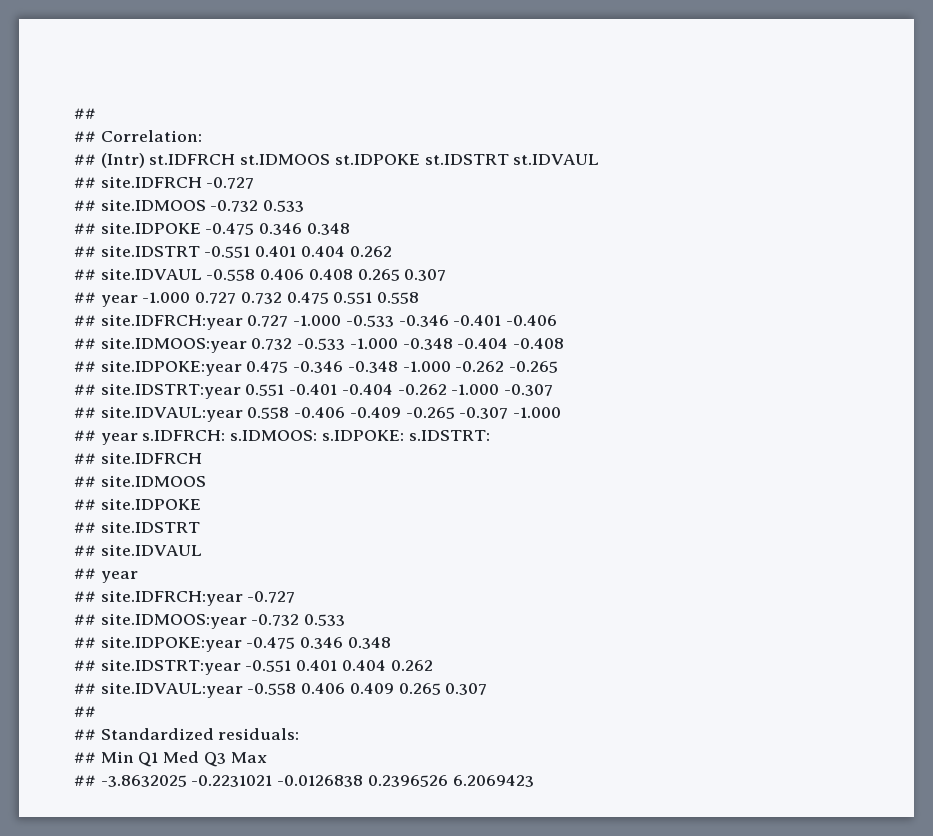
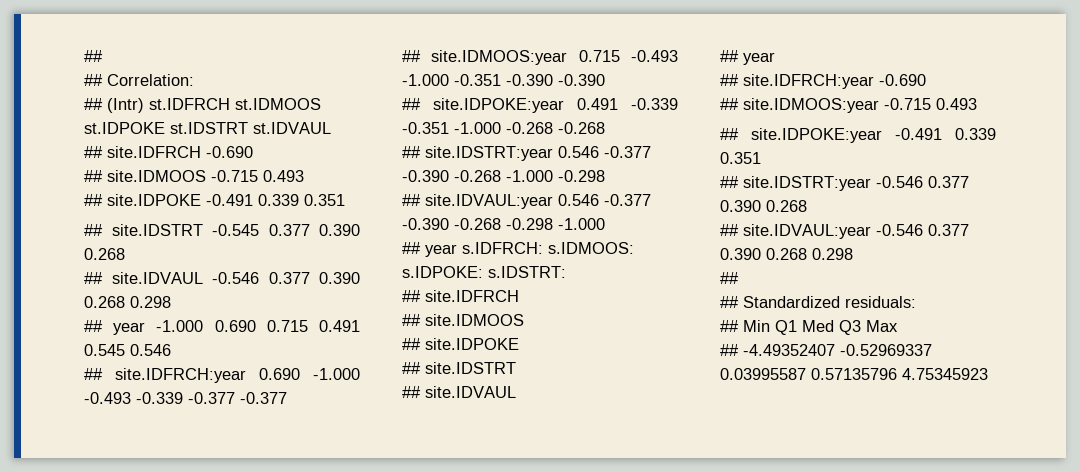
[206,177,255,189] [74,199,305,212] [74,222,350,235] [74,245,392,258] [74,268,447,281] [74,292,420,307] [74,314,558,330] [74,337,565,353] [74,360,559,376] [74,383,554,399] [74,406,509,422] -0.727 // ## site.IDMOOS -0.732 0.533 // ## site.IDPOKE -0.475 0.346 0.348 // ## site.IDSTRT -0.551 0.401 0.404 0.262 // ## site.IDVAUL -0.558 0.406 0.408 0.265 0.307 // ## year -1.000 0.727 0.732 0.475 0.551 0.558 // ## site.IDFRCH:year 0.727 -1.000 -0.533 -0.346 -0.401 -0.406 // ## site.IDMOOS:year 0.732 -0.533 -1.000 -0.348 -0.404 -0.408 // ## site.IDPOKE:year 0.475 -0.346 -0.348 -1.000 -0.262 -0.265 // ## site.IDSTRT:year 0.551 -0.401 -0.404 -0.262 -1.000 -0.307 // ## site.IDVAUL:year 0.558 -0.406 -0.409 -0.265 -0.307 -> [206,146,253,158] [84,170,304,182] [84,194,345,206] [84,224,360,236] [84,248,125,260] [84,272,360,284] [84,296,171,308] [84,320,360,335] [84,344,171,356] [84,368,360,383] [84,392,287,404] [402,50,678,65] [402,74,605,86] [402,98,678,113] [402,122,605,134] [402,146,651,161] [402,170,605,182] [402,194,651,209] [402,218,553,230] -0.690 // ## site.IDMOOS -0.715 0.493 // ## site.IDPOKE -0.491 0.339 0.351 // ## site.IDSTRT -0.545 0.377 0.390 0.268 // ## site.IDVAUL -0.546 0.377 0.390 0.268 0.298 // ## year -1.000 0.690 0.715 0.491 0.545 0.546 // ## site.IDFRCH:year 0.690 -1.000 -0.493 -0.339 -0.377 -0.377 // ## site.IDMOOS:year 0.715 -0.493 -1.000 -0.351 -0.390 -0.390 // ## site.IDPOKE:year 0.491 -0.339 -0.351 -1.000 -0.268 -0.268 // ## site.IDSTRT:year 0.546 -0.377 -0.390 -0.268 -1.000 -0.298 // ## site.IDVAUL:year 0.546 -0.377 -0.390 -0.268 -0.298
[247,591,296,603] [74,613,346,629] [74,636,391,652] [74,659,433,675] [74,682,488,698] -0.727 // ## site.IDMOOS:year -0.732 0.533 // ## site.IDPOKE:year -0.475 0.346 0.348 // ## site.IDSTRT:year -0.551 0.401 0.404 0.262 // ## site.IDVAUL:year -0.558 0.406 0.409 0.265 0.307 -> [879,74,926,86] [720,98,977,113] [720,128,996,143] [720,152,761,164] [720,176,969,191] [720,200,807,212] [720,224,969,239] [720,248,853,260] -0.690 // ## site.IDMOOS:year -0.715 0.493 // ## site.IDPOKE:year -0.491 0.339 0.351 // ## site.IDSTRT:year -0.546 0.377 0.390 0.268 // ## site.IDVAUL:year -0.546 0.377 0.390 0.268 0.298
[100,775,534,787] -3.8632025 -0.2231021 -0.0126838 0.2396526 6.2069423 -> [743,344,932,356] [720,368,988,380] -4.49352407 -0.52969337 0.03995587 0.57135796 4.75345923

